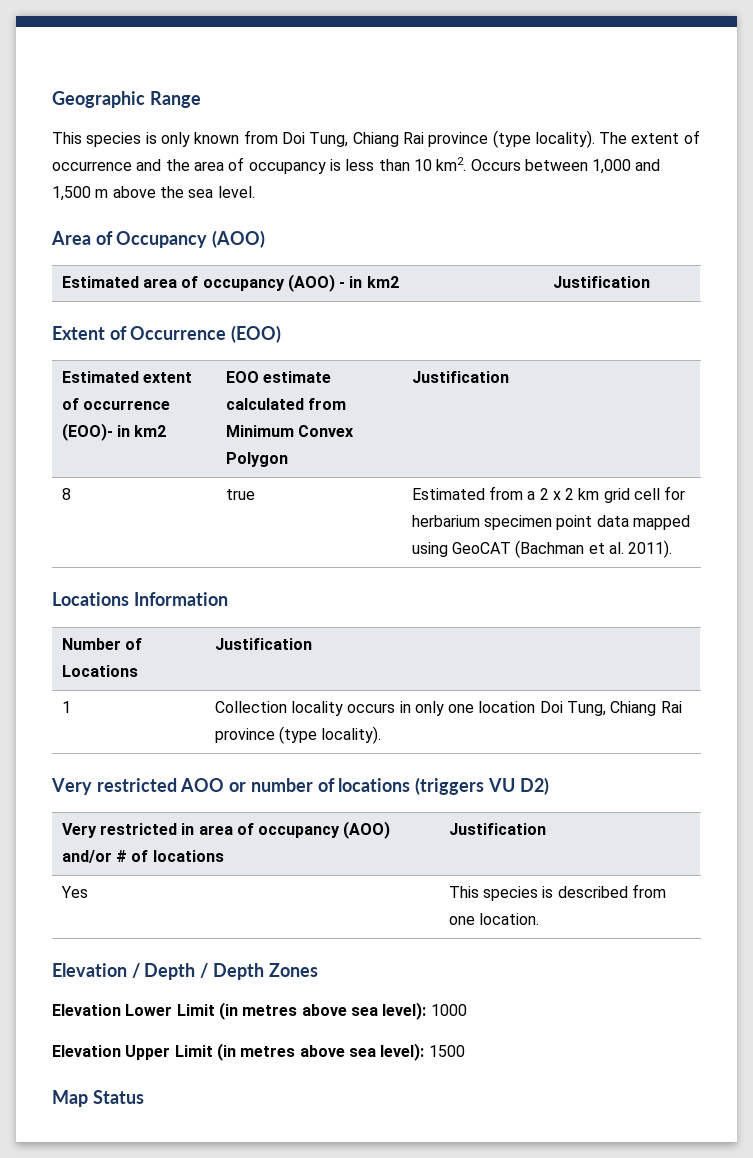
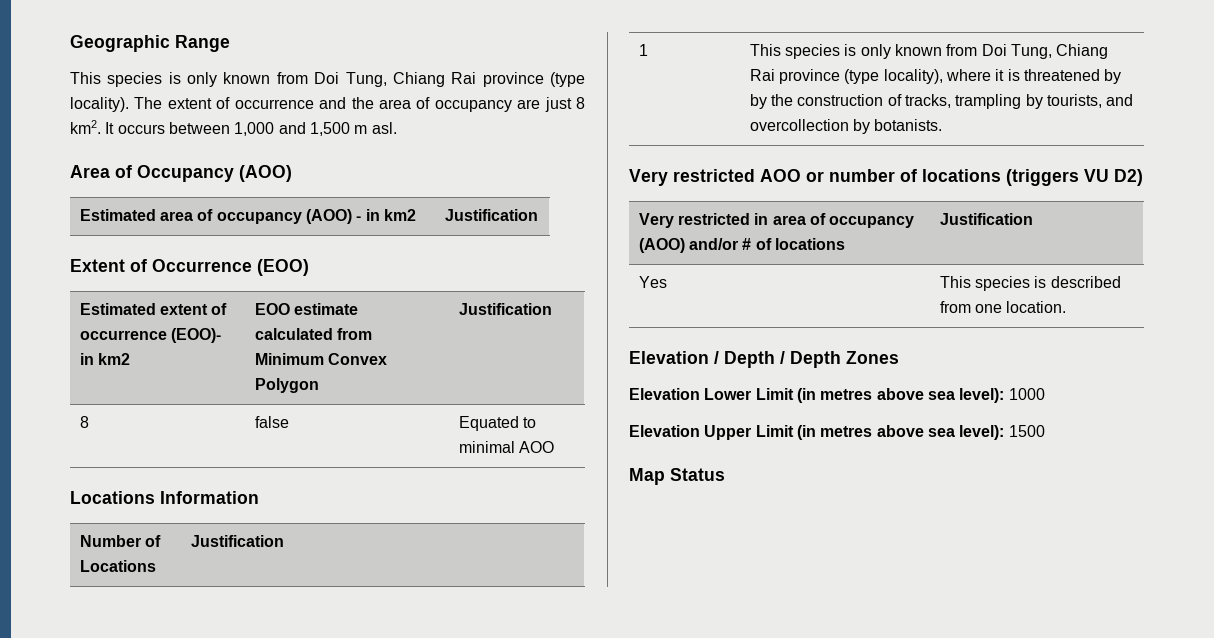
[329,157,521,171] is less than 10 km2. Occurs -> [517,97,586,112] [70,120,165,134] are just 8 km2. It occurs
[112,186,255,198] above the sea level. -> [371,122,397,134] asl.
[225,489,255,500] [411,486,686,503] [411,515,690,530] [411,540,673,558] true | Estimated from a 2 x 2 km grid cell for herbarium specimen point data mapped using GeoCAT (Bachman et al. 2011). -> [254,416,289,428] [458,416,537,431] [458,441,555,453] false | Equated to minimal AOO
[214,701,682,716] [214,726,382,744] Collection locality occurs in only one location Doi Tung, Chiang Rai province (type locality). -> [749,44,1109,59] [749,69,1122,84] [749,94,1134,109] [749,119,943,134] This species is only known from Doi Tung, Chiang Rai province (type locality), where it is threatened by by the construction of tracks, trampling by tourists, and overcollection by botanists.

